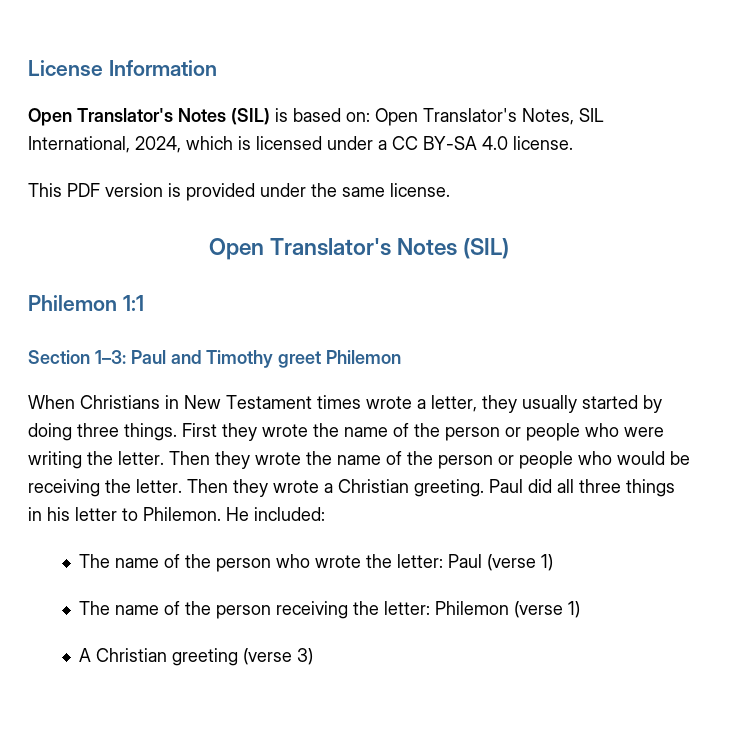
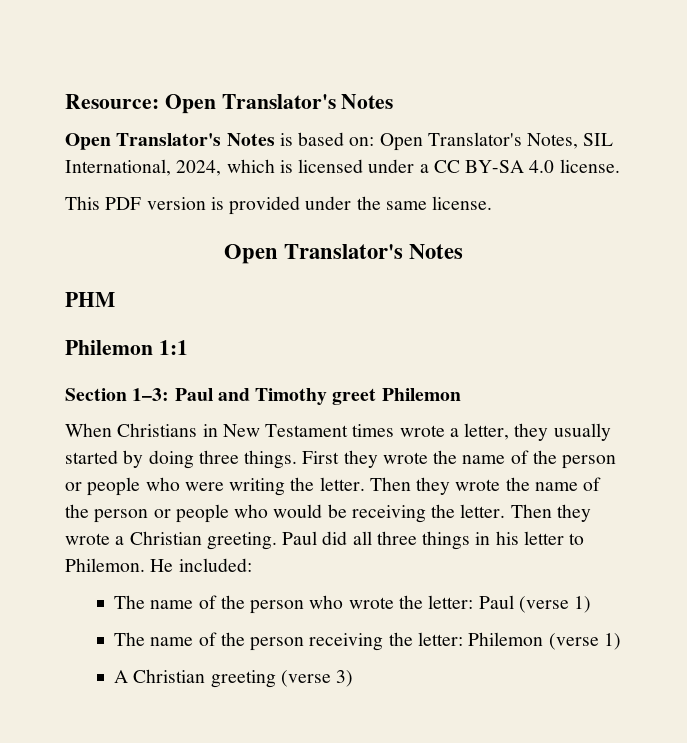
[28,60,217,76] [28,108,270,126] License Information // Open Translator's Notes (SIL) -> [65,94,394,114] [65,133,275,150] Resource: Open Translator's Notes // Open Translator's Notes
[463,238,510,259] (SIL) -> [65,292,115,307] // PHM

